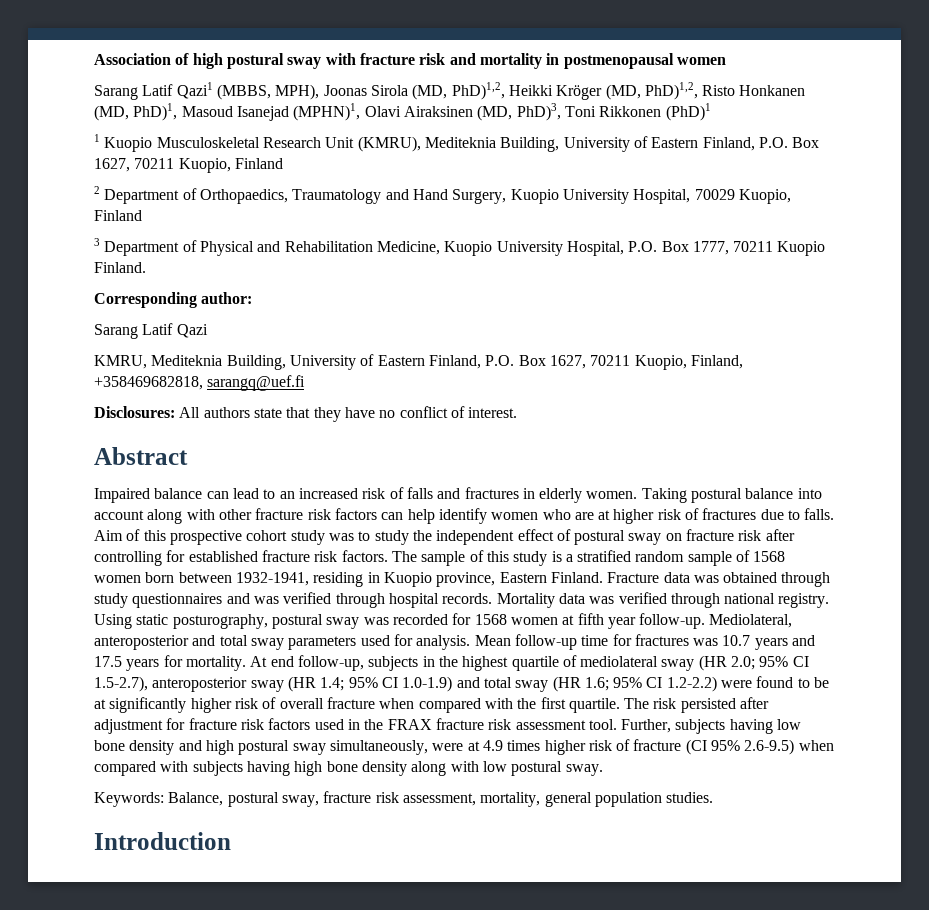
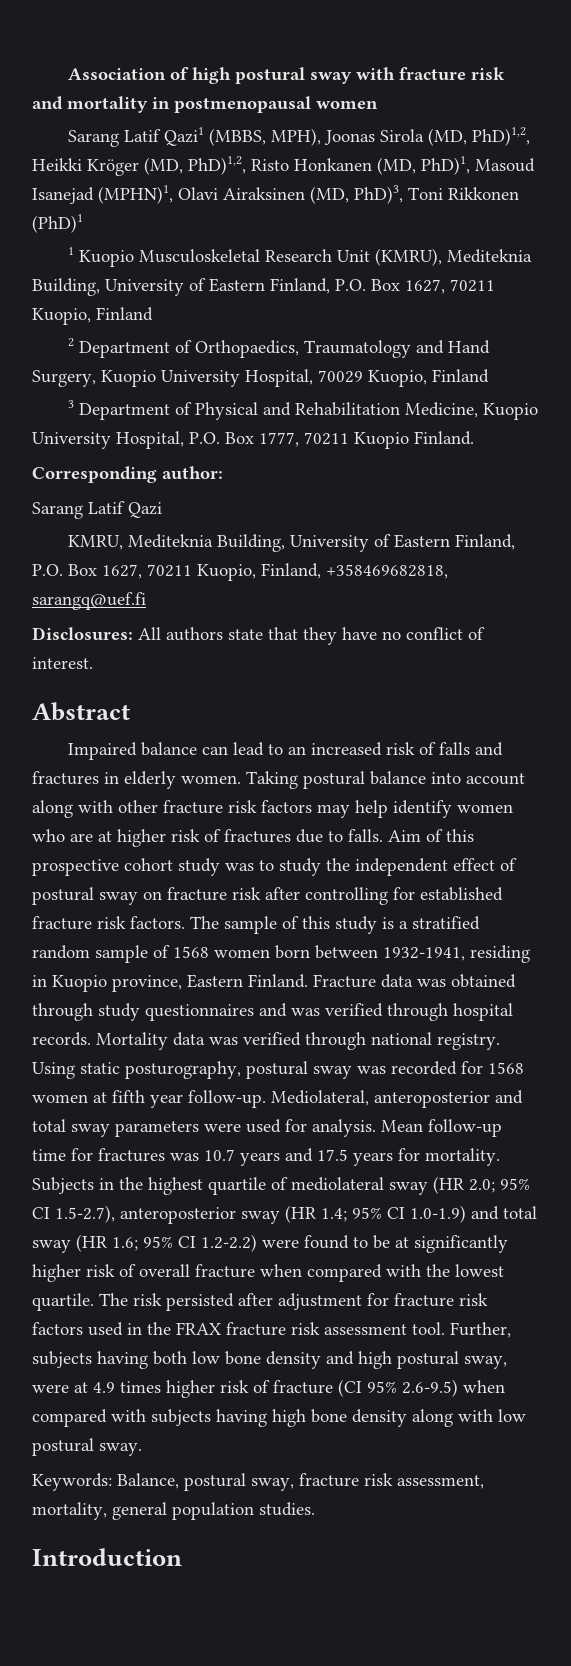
[381,512,404,520] can -> [317,804,350,818] may
(357, 643) none -> [204,1123,241,1132] were
[250,655,419,671] At end follow-up, subjects -> [32,1177,94,1194] Subjects
[540,697,566,709] first -> [455,1264,504,1277] lowest
(773, 726) none -> [153,1351,187,1365] both
[292,740,428,755] sway simultaneously, -> [464,1356,507,1369] sway,

